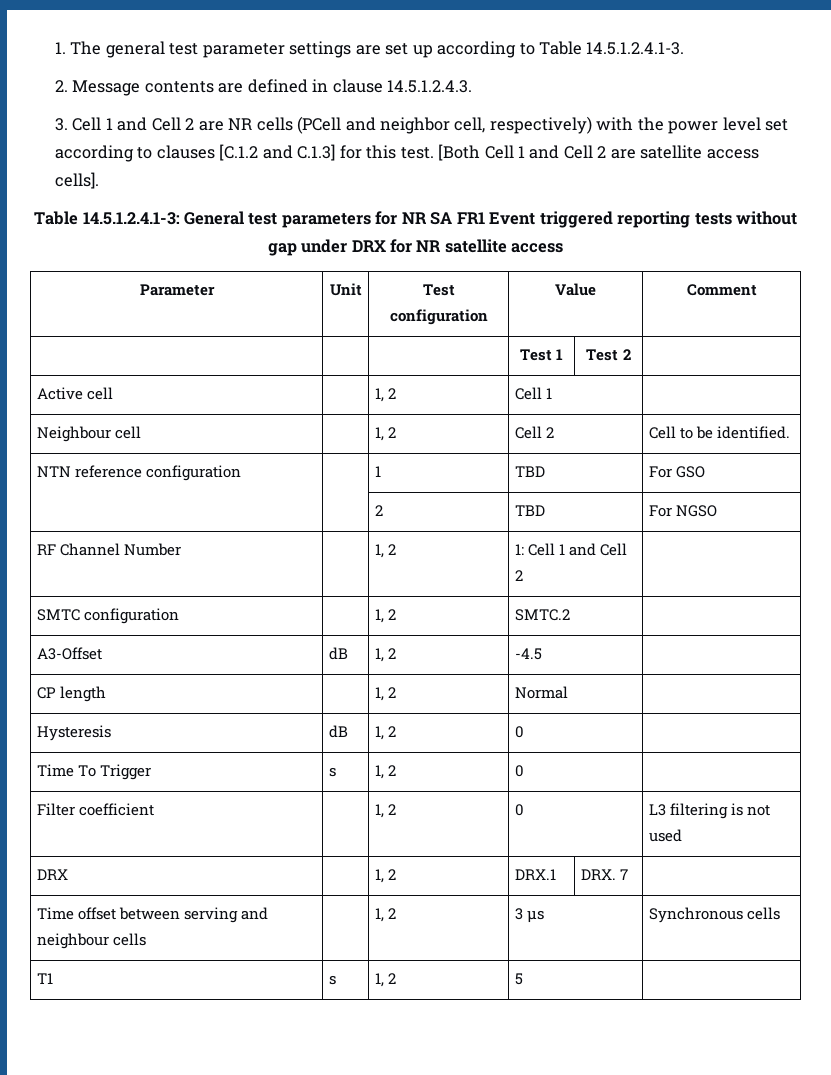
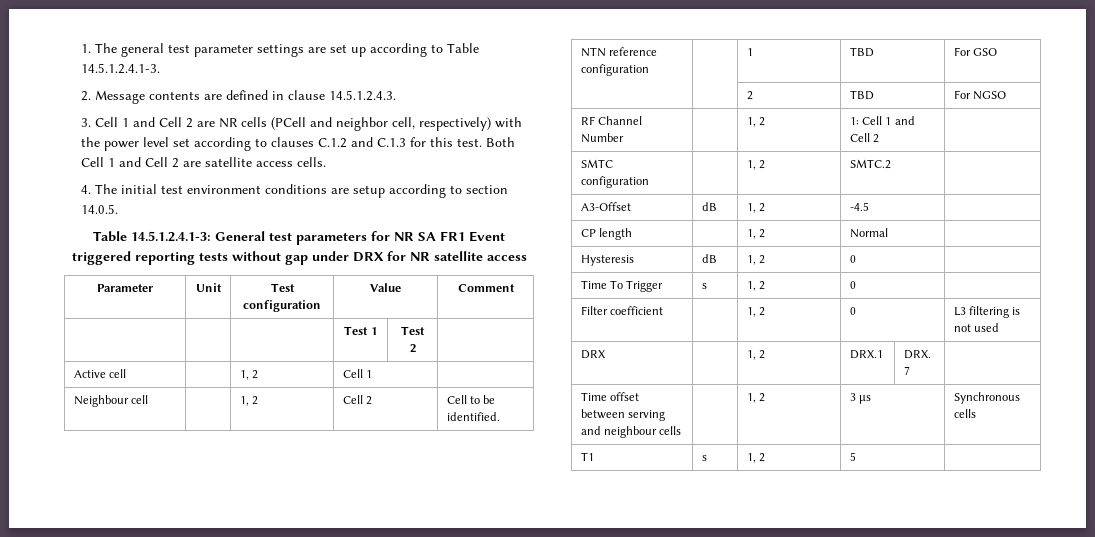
[219,144,336,161] [C.1.2 and C.1.3] -> [317,137,406,148] C.1.2 and C.1.3
[438,144,481,161] [Both -> [485,137,515,147] Both
[54,172,99,189] cells]. -> [296,157,326,167] [80,184,508,198] [80,204,118,214] cells. // 4. The initial test environment conditions are setup according to section 14.0.5.

